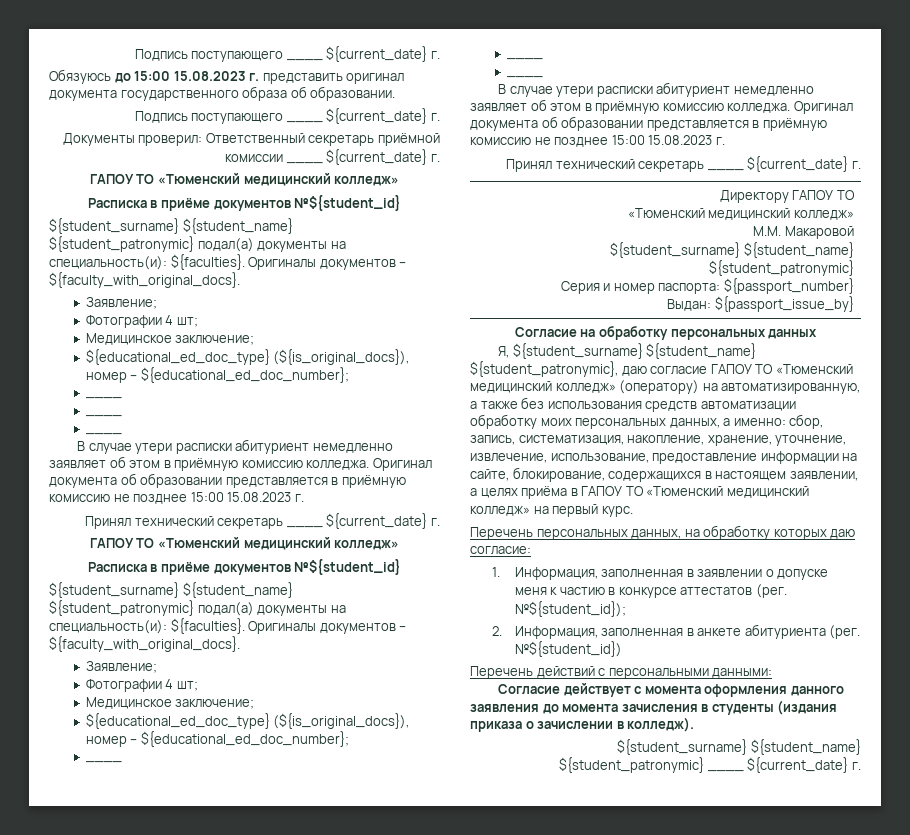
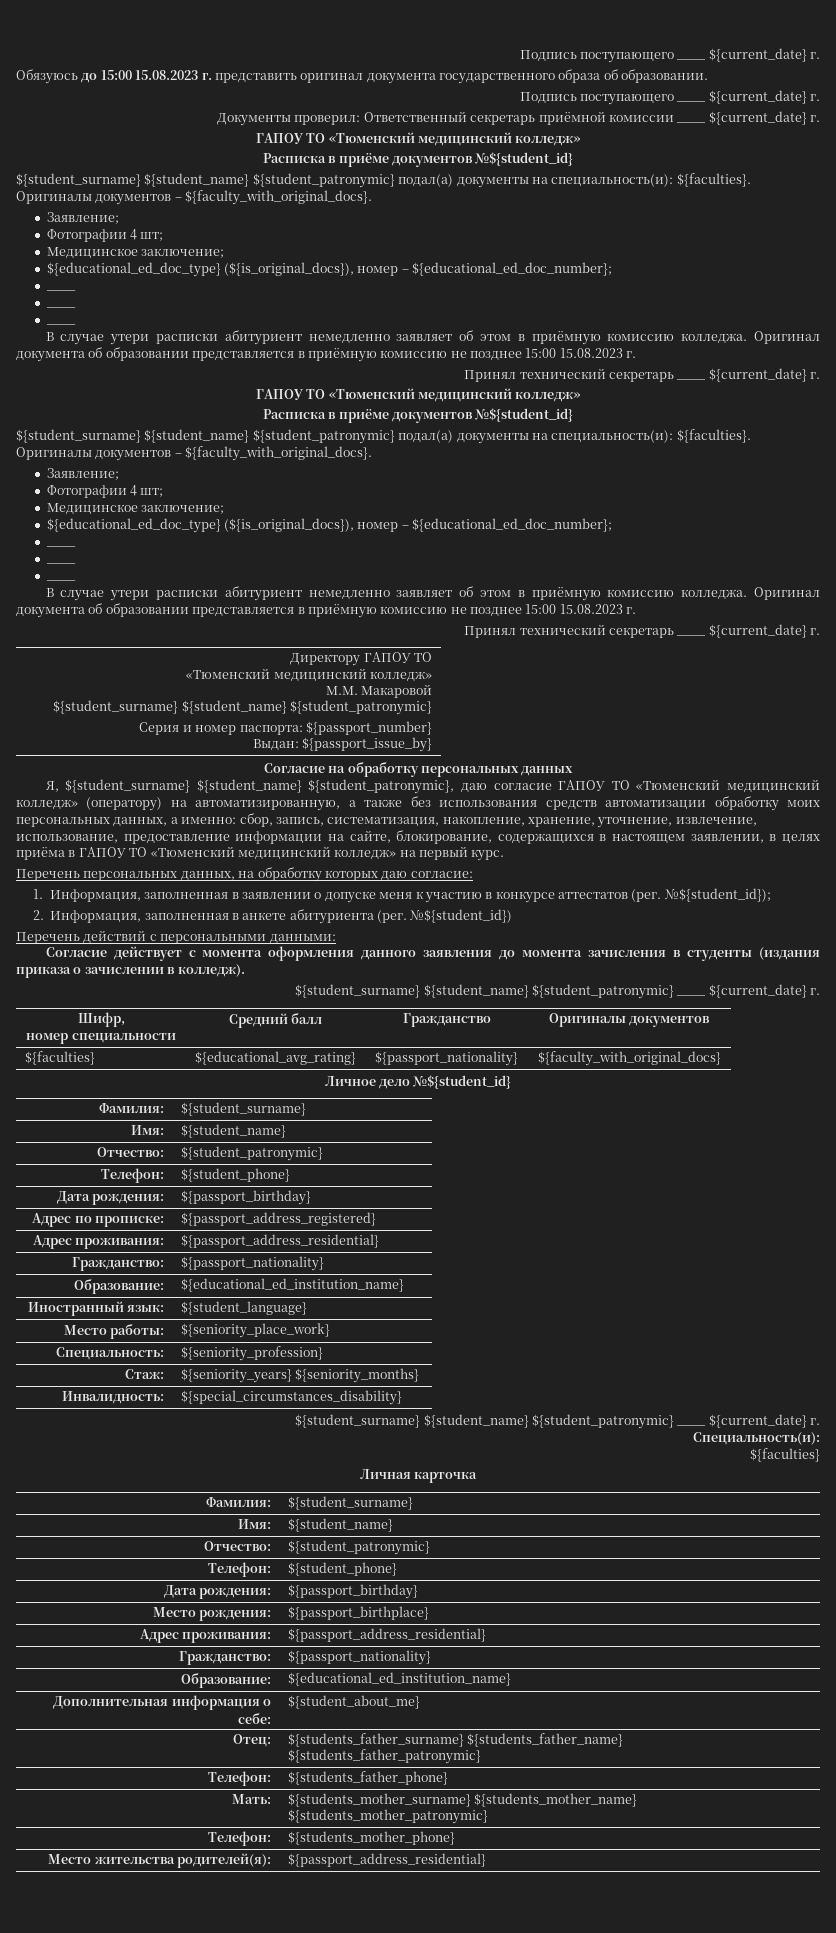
[470,488,477,496] а -> [769,834,777,841] в
[559,587,605,595] частию -> [424,892,482,903] участию
(861, 766) none -> [77,1012,125,1027] [26,1033,176,1044] [228,1012,323,1028] [402,1013,491,1027] [548,1013,710,1027] [25,1051,96,1065] [194,1051,356,1065] [375,1051,518,1066] [537,1051,721,1066] [324,1075,512,1089] [98,1103,164,1113] [181,1102,307,1116] [130,1125,164,1135] [181,1124,287,1138] [96,1147,164,1157] [181,1146,324,1161] [100,1168,164,1183] [181,1168,291,1182] [56,1191,164,1205] [181,1190,312,1205] [32,1213,164,1227] [181,1212,377,1226] [32,1235,164,1249] [181,1234,380,1248] [71,1257,164,1271] [181,1256,325,1271] [73,1278,164,1294] [181,1278,405,1292] [27,1301,164,1316] [181,1301,308,1315] [63,1323,164,1339] [181,1323,331,1338] [55,1347,164,1360] [181,1346,324,1361] [124,1369,164,1379] [181,1368,420,1383] [61,1391,164,1404] [181,1390,403,1405] [295,1414,820,1429] [693,1432,820,1445] [750,1448,820,1462] [359,1469,478,1483] [205,1497,271,1507] [288,1496,414,1510] [237,1519,271,1529] [288,1518,394,1532] [203,1541,271,1551] [288,1540,431,1555] [207,1562,271,1577] [288,1562,398,1576] [163,1585,271,1599] [288,1584,419,1599] [152,1607,271,1621] [288,1606,430,1620] [139,1629,271,1643] [288,1628,487,1642] [178,1651,271,1665] [288,1650,432,1665] [180,1672,271,1688] [288,1672,512,1686] [53,1695,271,1710] [237,1712,271,1724] [288,1695,421,1709] [232,1734,271,1747] [288,1733,624,1747] [288,1749,482,1764] [207,1771,271,1786] [288,1771,449,1785] [231,1794,271,1804] [288,1793,638,1807] [288,1809,489,1824] [207,1831,271,1846] [288,1831,456,1845] [48,1853,271,1868] [288,1853,487,1867] // Шифр, // номер специальности | Средний балл | Гражданство | Оригиналы документов // ${faculties} | ${educational_avg_rating} | ${passport_nationality} | ${faculty_with_original_docs} // Личное дело №${student_id} // Фамилия: | ${student_surname} // Имя: | ${student_name} // Отчество: | ${student_patronymic} // Телефон: | ${student_phone} // Дата рождения: | ${passport_birthday} // Адрес по прописке: | ${passport_address_registered} // Адрес проживания: | ${passport_address_residential} // Гражданство: | ${passport_nationality} // Образование: | ${educational_ed_institution_name} // Иностранный язык: | ${student_language} // Место работы: | ${seniority_place_work} // Специальность: | ${seniority_profession} // Стаж: | ${seniority_years} ${seniority_months} // Инвалидность: | ${special_circumstances_disability} // ${student_surname} ${student_name} ${student_patronymic} ____ ${current_date} г. // Специальность(и): // ${faculties} // Личная карточка // Фамилия: | ${student_surname} // Имя: | ${student_name} // Отчество: | ${student_patronymic} // Телефон: | ${student_phone} // Дата рождения: | ${passport_birthday} // Место рождения: | ${passport_birthplace} // Адрес проживания: | ${passport_address_residential} // Гражданство: | ${passport_nationality} // Образование: | ${educational_ed_institution_name} // Дополнительная информация о себе: | ${student_about_me} // Отец: | ${students_father_surname} ${students_father_name} ${students_father_patronymic} // Телефон: | ${students_father_phone} // Мать: | ${students_mother_surname} ${students_mother_name} ${students_mother_patronymic} // Телефон: | ${students_mother_phone} // Место жительства родителей(я): | ${passport_address_residential}

